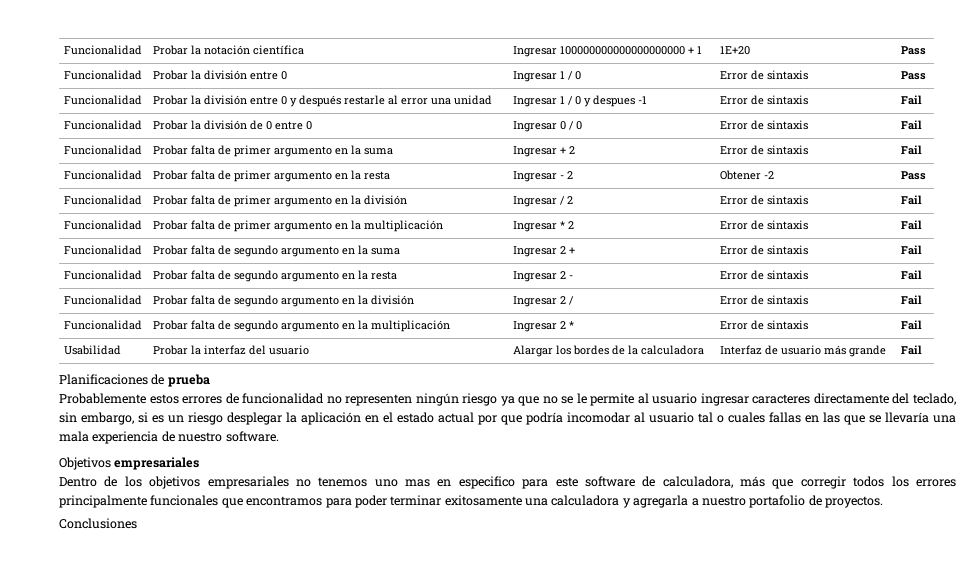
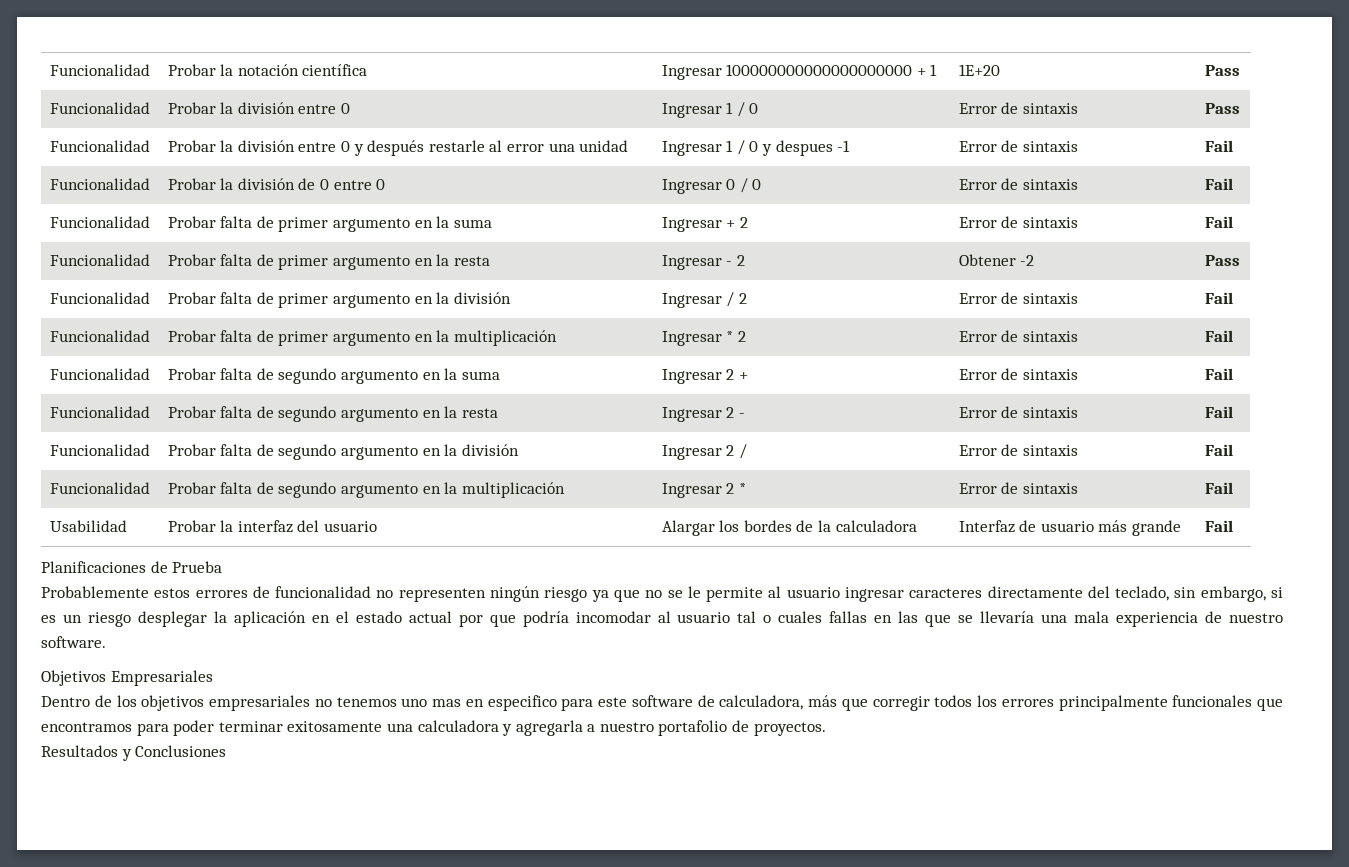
[167,374,210,387] prueba -> [172,561,223,573] Prueba
[114,457,200,470] empresariales -> [110,670,213,686] Empresariales
(883, 502) none -> [41,745,132,761] Resultados y

